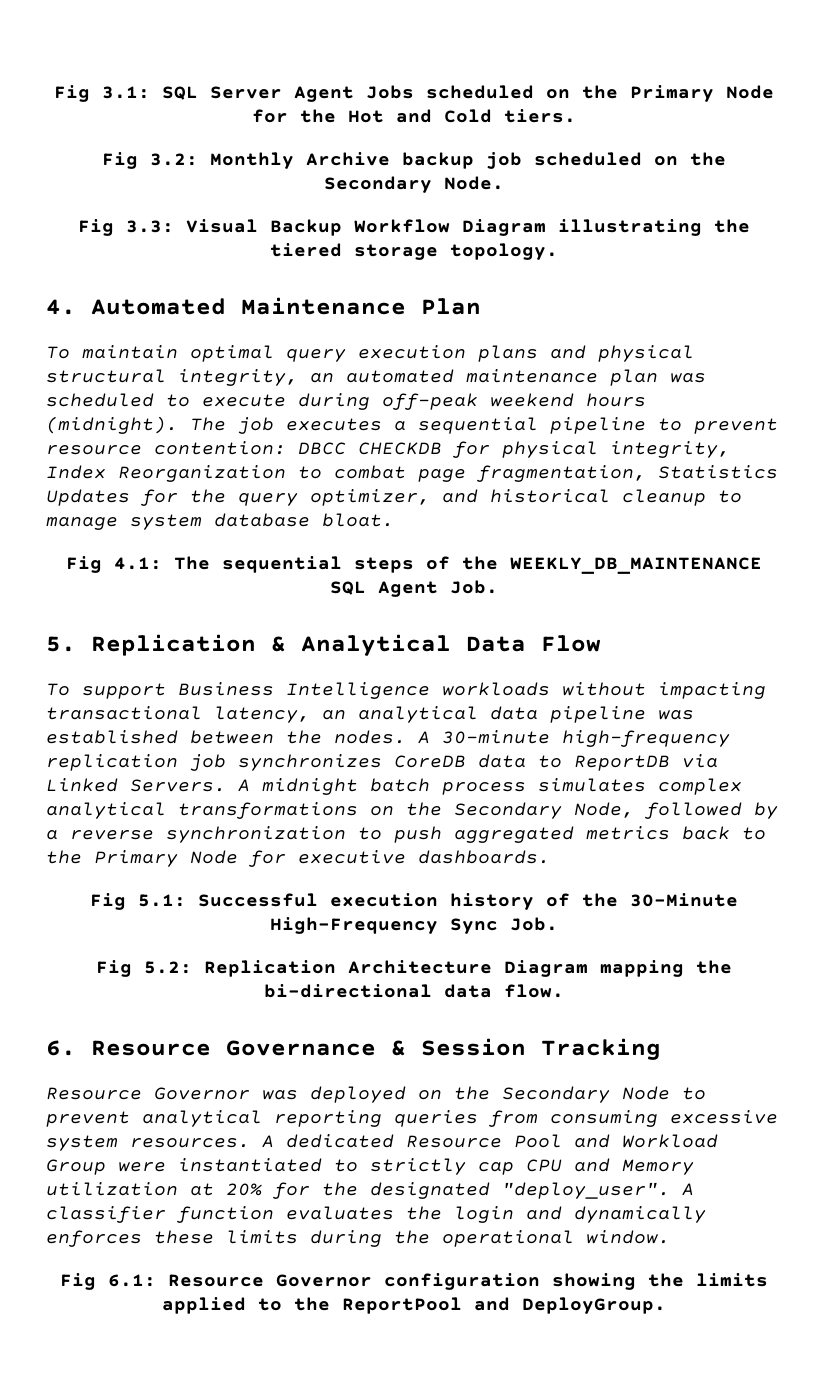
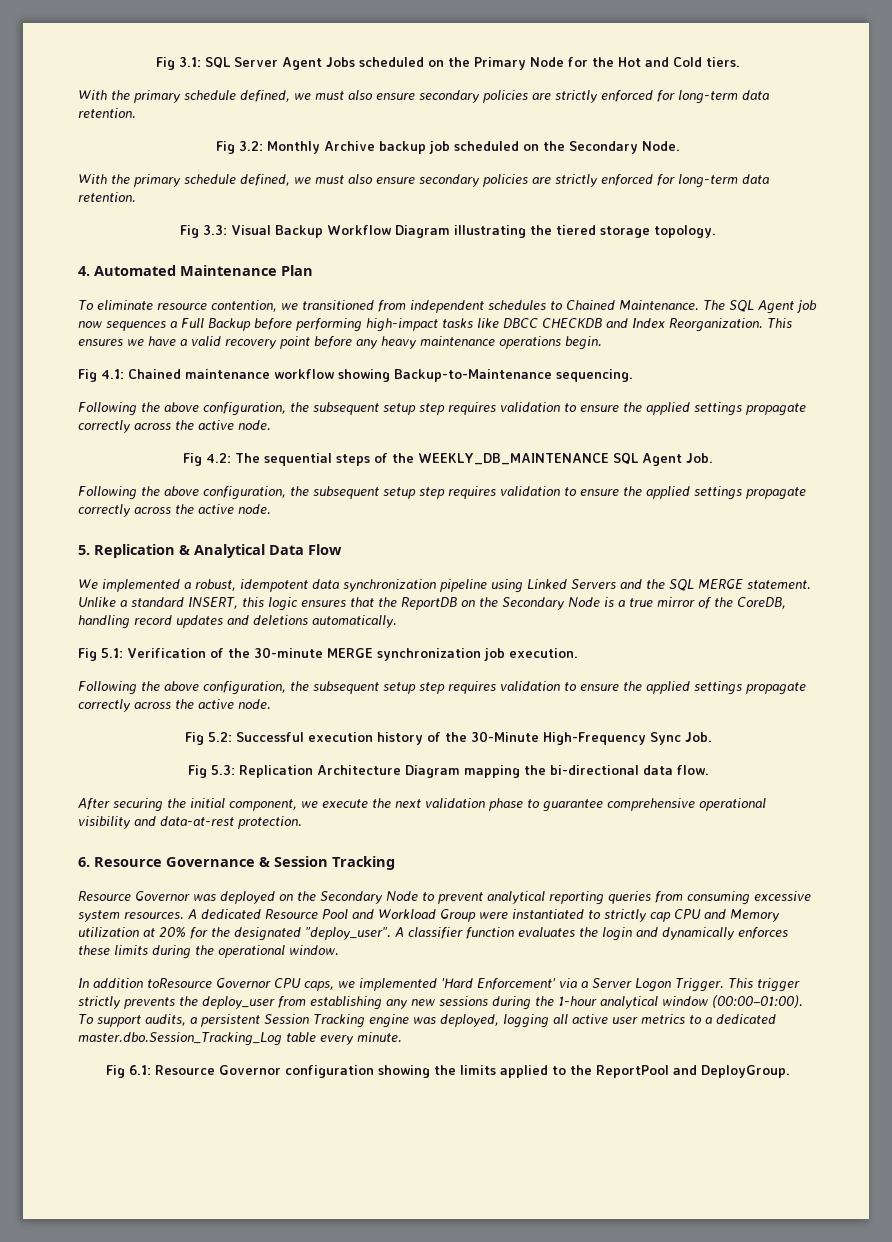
(576, 116) none -> [78,90,769,104] [78,108,136,119] // With the primary schedule defined, we must also ensure secondary policies are strictly enforced for long-term data retention.
(504, 183) none -> [78,174,769,188] [78,192,136,203] // With the primary schedule defined, we must also ensure secondary policies are strictly enforced for long-term data retention.
[82,345,694,362] [46,369,706,386] [46,393,646,410] [46,416,778,434] [46,441,730,458] [46,465,778,482] [46,489,742,506] [46,513,394,530] [65,556,162,573] maintain optimal query execution plans and physical structural integrity, an automated maintenance plan was scheduled to execute during off-peak weekend hours (midnight). The job executes a sequential pipeline to prevent resource contention: DBCC CHECKDB for physical integrity, Index Reorganization to combat page fragmentation, Statistics Updates for the query optimizer, and historical cleanup to manage system database bloat. // Fig 4.1: -> [96,300,817,314] [78,318,792,332] [78,336,602,350] [78,369,633,382] [78,402,806,416] [78,420,271,433] [183,453,232,466] eliminate resource contention, we transitioned from independent schedules to Chained Maintenance. The SQL Agent job now sequences a Full Backup before performing high-impact tasks like DBCC CHECKDB and Index Reorganization. This ensures we have a valid recovery point before any heavy maintenance operations begin. // Fig 4.1: Chained maintenance workflow showing Backup-to-Maintenance sequencing. // Following the above configuration, the subsequent setup step requires validation to ensure the applied settings propagate correctly across the active node. // Fig 4.2:
(498, 587) none -> [78,486,806,500] [78,504,271,517] // Following the above configuration, the subsequent setup step requires validation to ensure the applied settings propagate correctly across the active node.
[46,682,766,699] [46,706,694,723] [46,730,730,747] [46,754,718,771] [46,778,742,795] [46,802,778,819] [46,826,766,843] [46,850,550,867] [89,893,186,910] To support Business Intelligence workloads without impacting transactional latency, an analytical data pipeline was established between the nodes. A 30-minute high-frequency replication job synchronizes CoreDB data to ReportDB via Linked Servers. A midnight batch process simulates complex analytical transformations on the Secondary Node, followed by a reverse synchronization to push aggregated metrics back to the Primary Node for executive dashboards. // Fig 5.1: -> [78,579,811,593] [78,597,786,611] [78,615,397,629] [78,647,578,661] [78,681,806,695] [78,699,271,712] [184,732,232,745] We implemented a robust, idempotent data synchronization pipeline using Linked Servers and the SQL MERGE statement. Unlike a standard INSERT, this logic ensures that the ReportDB on the Secondary Node is a true mirror of the CoreDB, handling record updates and deletions automatically. // Fig 5.1: Verification of the 30-minute MERGE synchronization job execution. // Following the above configuration, the subsequent setup step requires validation to ensure the applied settings propagate correctly across the active node. // Fig 5.2:
[143,961,192,974] 5.2: -> [210,765,235,775] 5.3:
(564, 991) none -> [78,798,766,812] [78,816,302,829] // After securing the initial component, we execute the next validation phase to guarantee comprehensive operational visibility and data-at-rest protection.
(670, 1237) none -> [78,978,800,992] [78,995,803,1010] [78,1014,776,1028] [78,1032,402,1046] // In addition toResource Governor CPU caps, we implemented 'Hard Enforcement' via a Server Logon Trigger. This trigger strictly prevents the deploy_user from establishing any new sessions during the 1-hour analytical window (00:00–01:00). To support audits, a persistent Session Tracking engine was deployed, logging all active user metrics to a dedicated master.dbo.Session_Tracking_Log table every minute.

